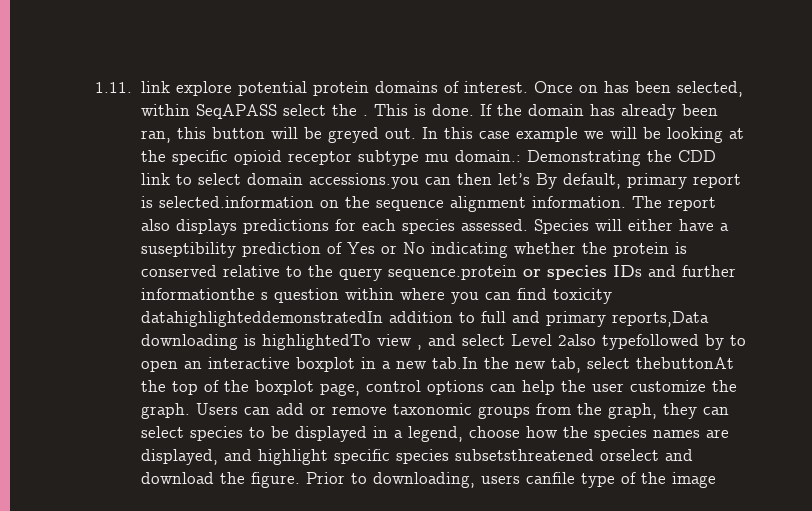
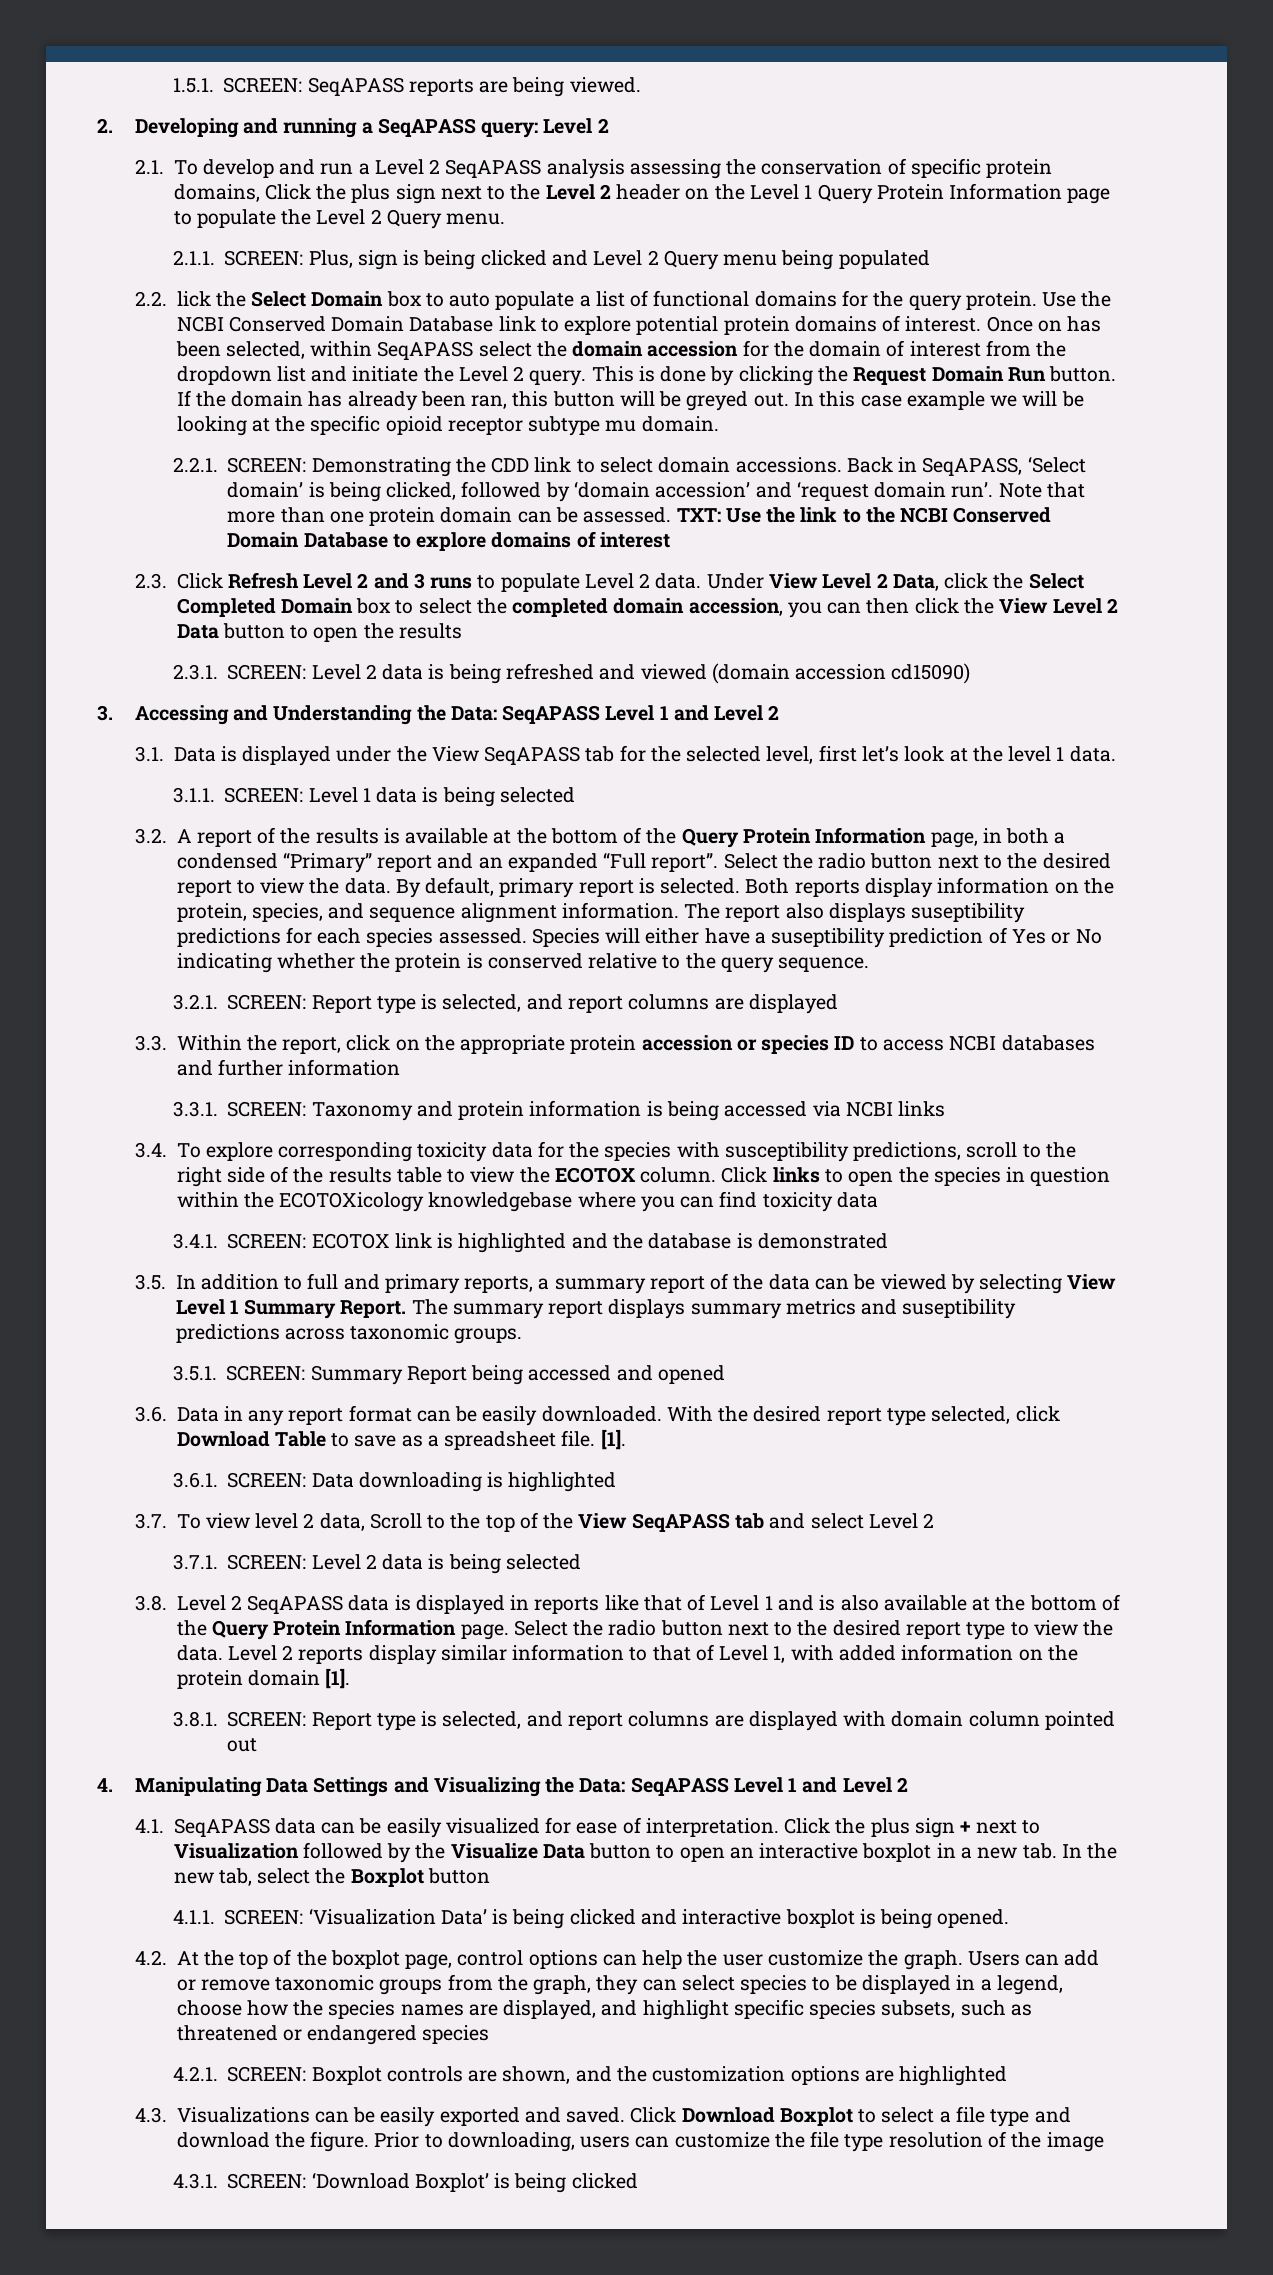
[95,81,170,93] 1.11. link -> [172,77,641,97] [97,118,609,138] [134,158,1053,179] [173,183,1111,204] [173,209,506,229] [172,250,930,270] [134,290,1112,311] [176,316,559,332] 1.5.1. SCREEN: SeqAPASS reports are being viewed. // 2. Developing and running a SeqAPASS query: Level 2 // 2.1. To develop and run a Level 2 SeqAPASS analysis assessing the conservation of specific protein domains, Click the plus sign next to the Level 2 header on the Level 1 Query Protein Information page to populate the Level 2 Query menu. // 2.1.1. SCREEN: Plus, sign is being clicked and Level 2 Query menu being populated // 2.2. lick the Select Domain box to auto populate a list of functional domains for the query protein. Use the NCBI Conserved Domain Database link to
[362,104,474,116] . This is done. -> [572,340,1067,357] [176,366,1117,386] domain accession for the domain of interest from the dropdown list and initiate the Level 2 query. This is done by clicking the Request Domain Run button.
[454,150,521,162] domain.: -> [641,416,719,432] [172,457,307,473] domain. // 2.2.1. SCREEN:
[308,173,530,189] accessions.you can then let’s -> [735,456,1086,476] [227,481,1085,502] [227,507,1052,526] [227,531,670,551] [134,572,1084,592] [176,598,1118,618] [176,623,462,642] [172,663,971,684] [97,705,780,725] [134,745,1116,766] [172,787,575,807] [134,827,1066,848] [176,852,1111,873] [176,878,391,897] accessions. Back in SeqAPASS, ‘Select domain’ is being clicked, followed by ‘domain accession’ and ‘request domain run’. Note that more than one protein domain can be assessed. TXT: Use the link to the NCBI Conserved Domain Database to explore domains of interest // 2.3. Click Refresh Level 2 and 3 runs to populate Level 2 data. Under View Level 2 Data, click the Select Completed Domain box to select the completed domain accession, you can then click the View Level 2 Data button to open the results // 2.3.1. SCREEN: Level 2 data is being refreshed and viewed (domain accession cd15090) // 3. Accessing and Understanding the Data: SeqAPASS Level 1 and Level 2 // 3.1. Data is displayed under the View SeqAPASS tab for the selected level, first let’s look at the level 1 data. // 3.1.1. SCREEN: Level 1 data is being selected // 3.2. A report of the results is available at the bottom of the Query Protein Information page, in both a condensed “Primary” report and an expanded “Full report”. Select the radio button next to the desired report to view the data.
[158,196,370,208] selected.information on the -> [660,877,1114,898] [176,903,365,922] selected. Both reports display information on the protein, species, and
(237, 227) none -> [911,903,1026,923] suseptibility
[387,265,736,280] [140,288,394,303] sequence.protein or species IDs and further informationthe s question within -> [778,957,870,972] [172,994,838,1014] [134,1035,1095,1054] [176,1059,401,1076] [172,1100,946,1121] [134,1141,1077,1162] [176,1166,1111,1187] [176,1192,573,1212] sequence. // 3.2.1. SCREEN: Report type is selected, and report columns are displayed // 3.3. Within the report, click on the appropriate protein accession or species ID to access NCBI databases and further information // 3.3.1. SCREEN: Taxonomy and protein information is being accessed via NCBI links // 3.4. To explore corresponding toxicity data for the species with susceptibility predictions, scroll to the right side of the results table to view the ECOTOX column. Click links to open the species in question within the ECOTOXicology knowledgebase
[140,311,383,327] datahighlighteddemonstratedIn -> [836,1192,878,1208] [172,1233,888,1253] [134,1274,196,1290] data // 3.4.1. SCREEN: ECOTOX link is highlighted and the database is demonstrated // 3.5. In
[611,311,709,327] [140,334,724,350] reports,Data downloading is highlightedTo view , and select Level 2also typefollowed by -> [464,1273,1117,1294] [175,1299,1017,1319] [175,1324,523,1344] [172,1365,725,1385] [134,1405,1060,1426] [176,1429,626,1450] [172,1472,617,1492] [134,1512,935,1532] [172,1554,581,1574] [134,1594,1120,1615] [176,1619,1114,1640] [176,1644,1078,1665] [176,1668,351,1689] [172,1711,1115,1731] [227,1738,258,1752] [97,1777,908,1797] [134,1817,1040,1838] [173,1842,652,1863] reports, a summary report of the data can be viewed by selecting View Level 1 Summary Report. The summary report displays summary metrics and suseptibility predictions across taxonomic groups. // 3.5.1. SCREEN: Summary Report being accessed and opened // 3.6. Data in any report format can be easily downloaded. With the desired report type selected, click Download Table to save as a spreadsheet file. [1]. // 3.6.1. SCREEN: Data downloading is highlighted // 3.7. To view level 2 data, Scroll to the top of the View SeqAPASS tab and select Level 2 // 3.7.1. SCREEN: Level 2 data is being selected // 3.8. Level 2 SeqAPASS data is displayed in reports like that of Level 1 and is also available at the bottom of the Query Protein Information page. Select the radio button next to the desired report type to view the data. Level 2 reports display similar information to that of Level 1, with added information on the protein domain [1]. // 3.8.1. SCREEN: Report type is selected, and report columns are displayed with domain column pointed out // 4. Manipulating Data Settings and Visualizing the Data: SeqAPASS Level 1 and Level 2 // 4.1. SeqAPASS data can be easily visualized for ease of interpretation. Click the plus sign + next to Visualization followed by the Visualize Data button
[431,357,478,369] tab.In -> [1022,1843,1082,1859] tab. In
[635,357,734,369] thebuttonAt -> [315,1868,490,1887] [172,1908,1010,1929] [134,1950,199,1966] the Boxplot button // 4.1.1. SCREEN: ‘Visualization Data’ is being clicked and interactive boxplot is being opened. // 4.2. At
[454,449,659,461] subsetsthreatened orselect -> [881,2000,1033,2018] [176,2025,490,2045] [172,2066,1008,2086] [134,2106,1030,2127] subsets, such as threatened or endangered species // 4.2.1. SCREEN: Boxplot controls are shown, and the customization options are highlighted // 4.3. Visualizations can be easily exported and saved. Click Download Boxplot to select a file type
[525,472,716,488] canfile type of the image -> [635,2131,1104,2152] [172,2172,638,2193] can customize the file type resolution of the image // 4.3.1. SCREEN: ‘Download Boxplot’ is being clicked

